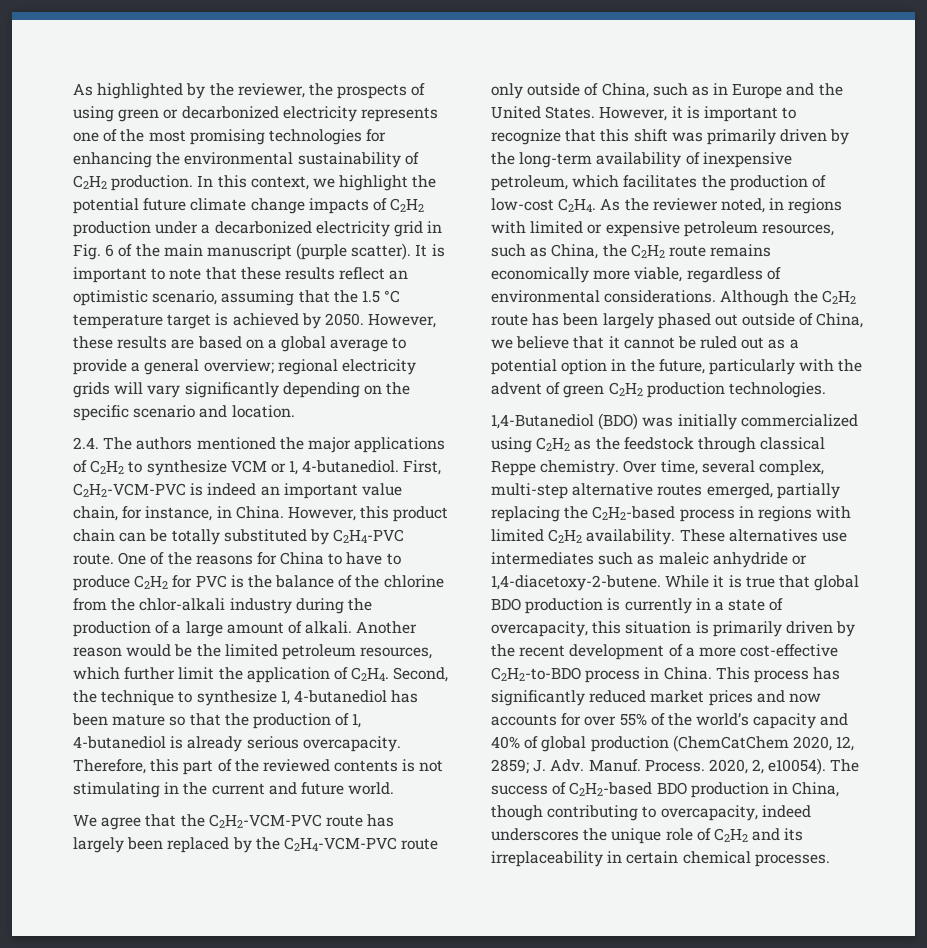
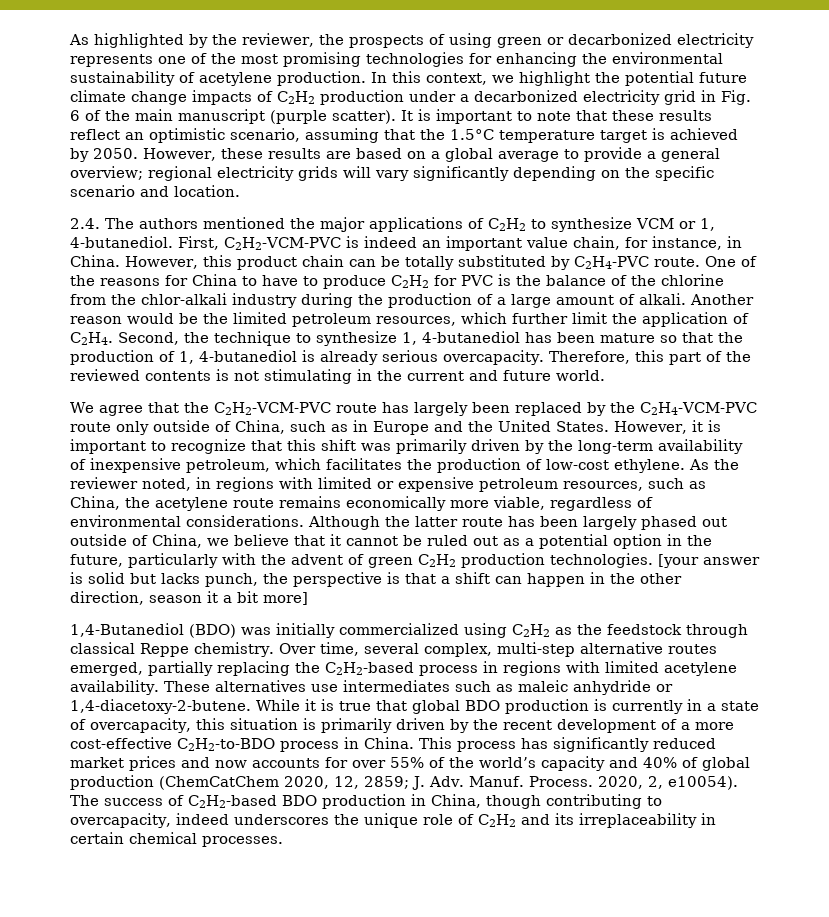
[73,175,107,189] C2H2 -> [199,72,272,86] acetylene
[361,290,401,303] 1.5 °C -> [450,129,494,140] 1.5°C
[558,198,597,212] C2H4. -> [614,459,685,473] ethylene.
[630,244,665,258] C2H2 -> [155,497,228,511] acetylene
[821,290,856,304] C2H2 -> [415,516,458,527] latter
(826, 390) none -> [658,554,760,568] [70,572,682,587] [70,591,308,605] [your answer is solid but lacks punch, the perspective is that a shift can happen in the other direction, season it a bit more]
[548,529,583,543] C2H2 -> [664,662,737,676] acetylene

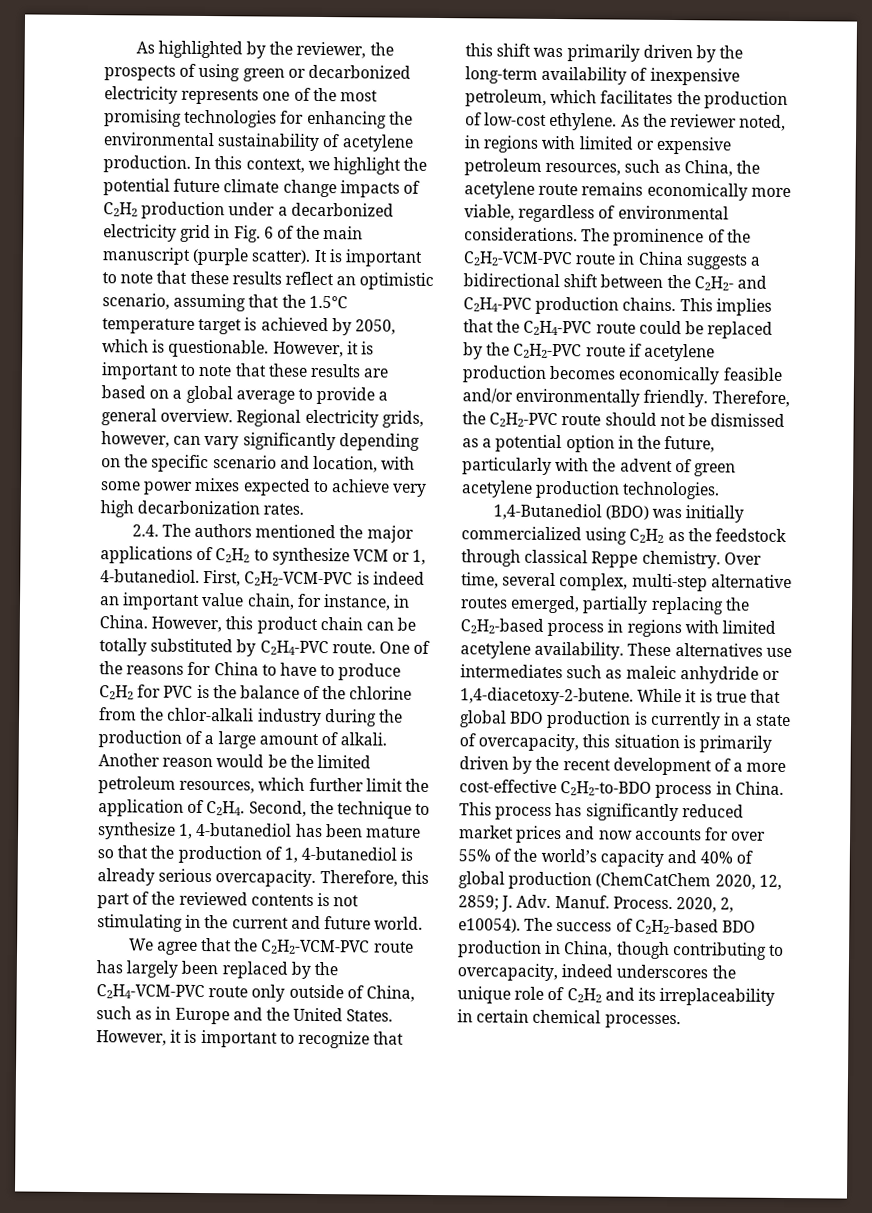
[93,148,216,161] 2050. However, -> [354,319,396,335] [102,339,374,358] [101,362,267,380] 2050, which is questionable. However, it is important to note that
[70,166,371,181] overview; regional electricity grids will -> [160,408,424,428] [101,431,202,448] overview. Regional electricity grids, however, can
[174,185,240,197] location. -> [312,455,416,473] [100,477,428,497] [100,500,305,518] location, with some power mixes expected to achieve very high decarbonization rates.
[308,516,727,530] [70,534,498,548] Although the latter route has been largely phased out outside of China, we believe that it cannot be ruled out -> [581,228,751,247] [463,251,761,270] [463,273,767,291] [463,296,772,316] [463,319,774,339] [463,342,715,362] [462,365,783,385] [462,388,790,408] [462,411,786,428] The prominence of the C2H2-VCM-PVC route in China suggests a bidirectional shift between the C2H2- and C2H4-PVC production chains. This implies that the C2H4-PVC route could be replaced by the C2H2-PVC route if acetylene production becomes economically feasible and/or environmentally friendly. Therefore, the C2H2-PVC route should not be dismissed
[418,554,456,567] C2H2 -> [461,480,533,498] acetylene
[658,554,760,568] [70,572,682,587] [70,591,308,605] [your answer is solid but lacks punch, the perspective is that a shift can happen in the other direction, season it a bit more] -> (721, 490) none

